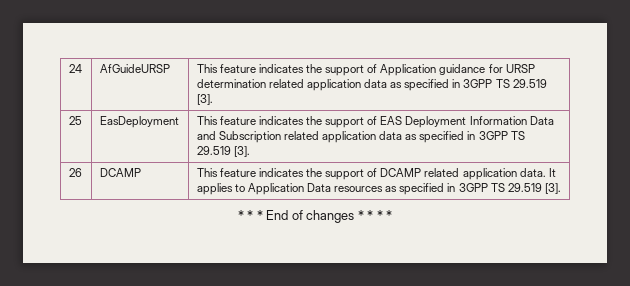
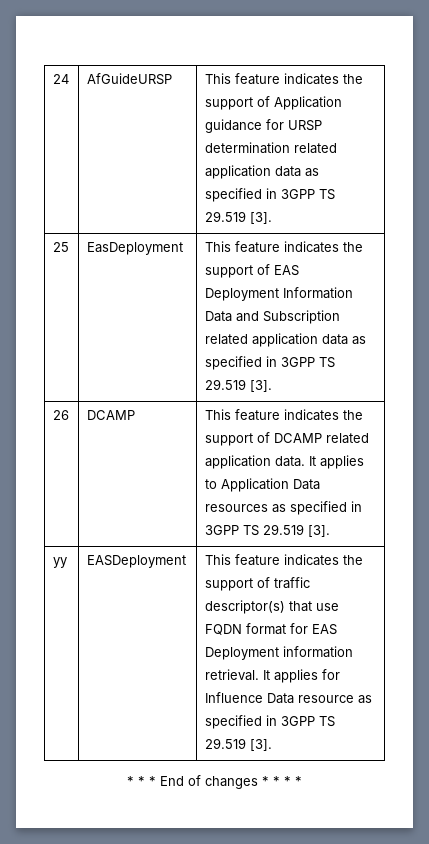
(561, 188) none -> [52,557,67,568] [86,555,186,568] [204,554,363,566] [204,577,310,591] [204,600,339,614] [204,623,337,635] [204,646,353,660] [204,669,340,683] [204,692,372,704] [204,715,335,729] [204,738,272,751] // yy | EASDeployment | This feature indicates the support of traffic descriptor(s) that use FQDN format for EAS Deployment information retrieval. It applies for Influence Data resource as specified in 3GPP TS 29.519 [3].

